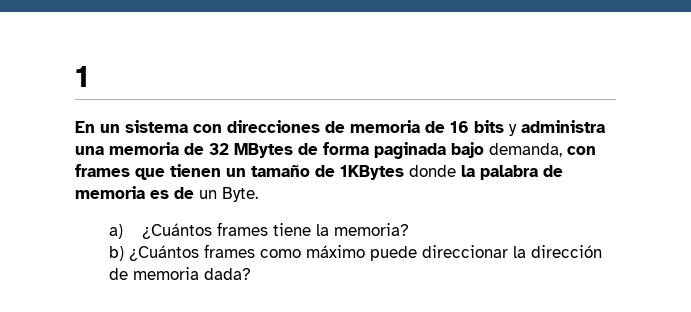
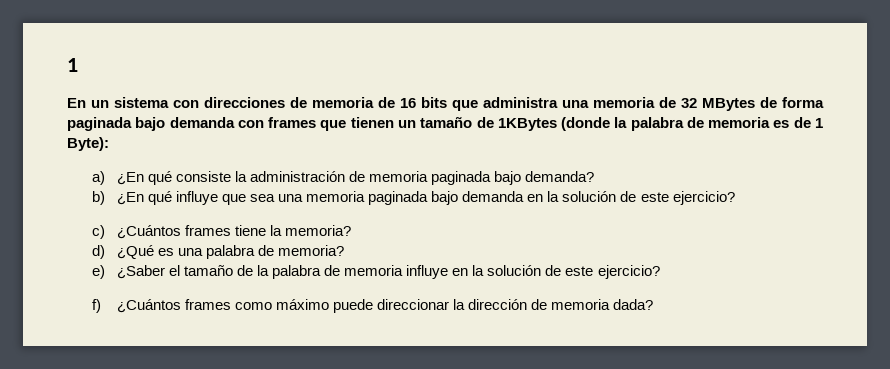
[509,124,517,136] y -> [452,100,478,111] que
[489,143,562,157] demanda, -> [169,117,235,128] demanda
[409,165,456,177] donde -> [561,117,611,131] (donde
[199,187,258,202] un Byte. -> [815,118,824,128] [67,137,109,151] 1 Byte):
(123, 231) none -> [116,171,595,185] [91,191,735,205] [91,225,105,239] ¿En qué consiste la administración de memoria paginada bajo demanda? // b) ¿En qué influye que sea una memoria paginada bajo demanda en la solución de este ejercicio? // c)
[108,246,124,261] b) -> [91,245,345,259] [91,265,660,279] [91,299,101,313] d) ¿Qué es una palabra de memoria? // e) ¿Saber el tamaño de la palabra de memoria influye en la solución de este ejercicio? // f)

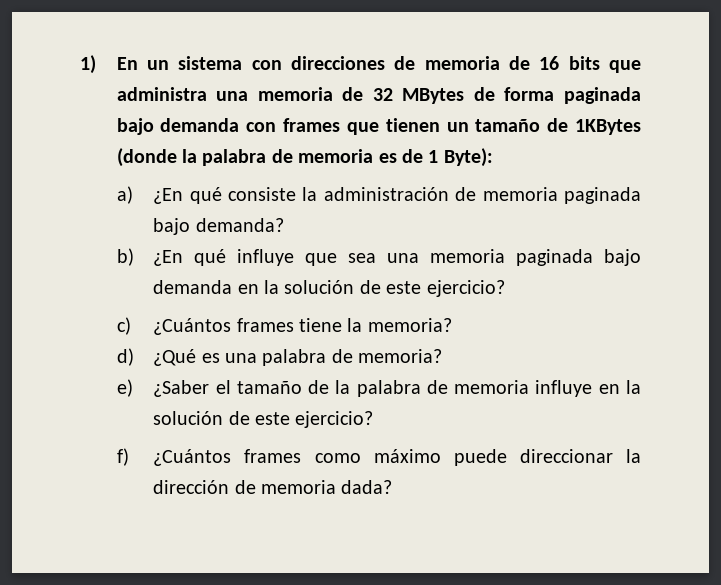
[67,58,78,72] 1 // -> [80,55,96,74] 1)

